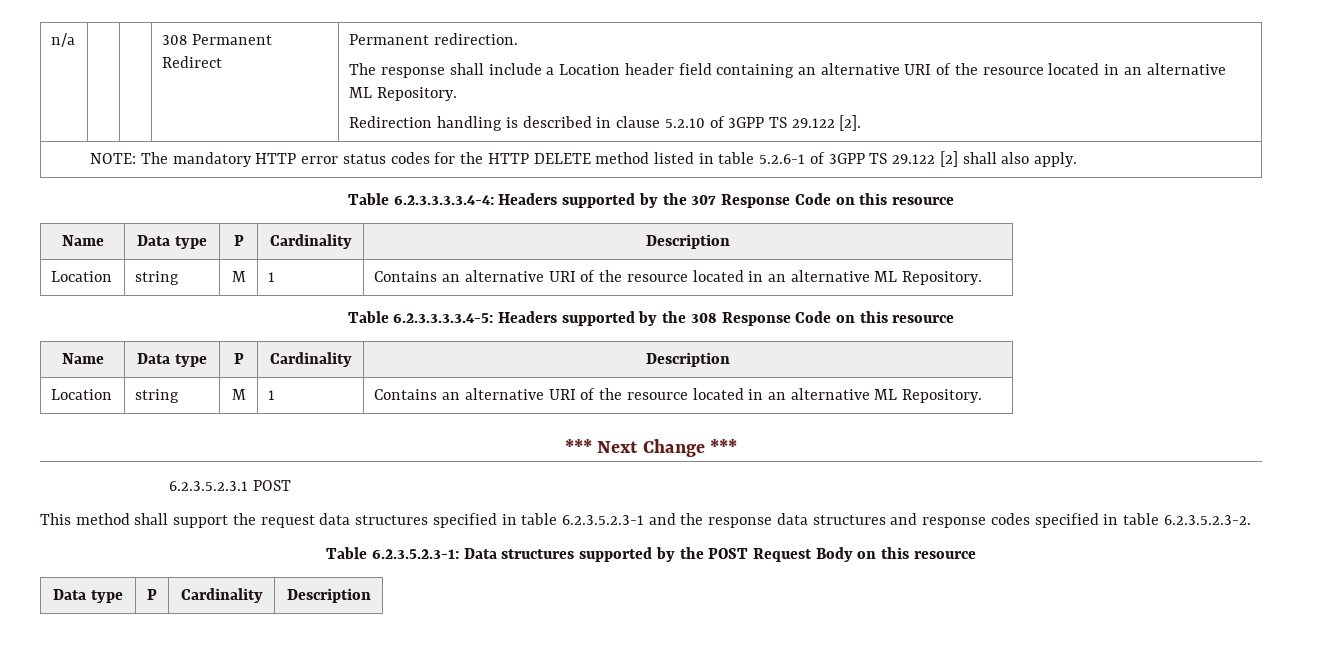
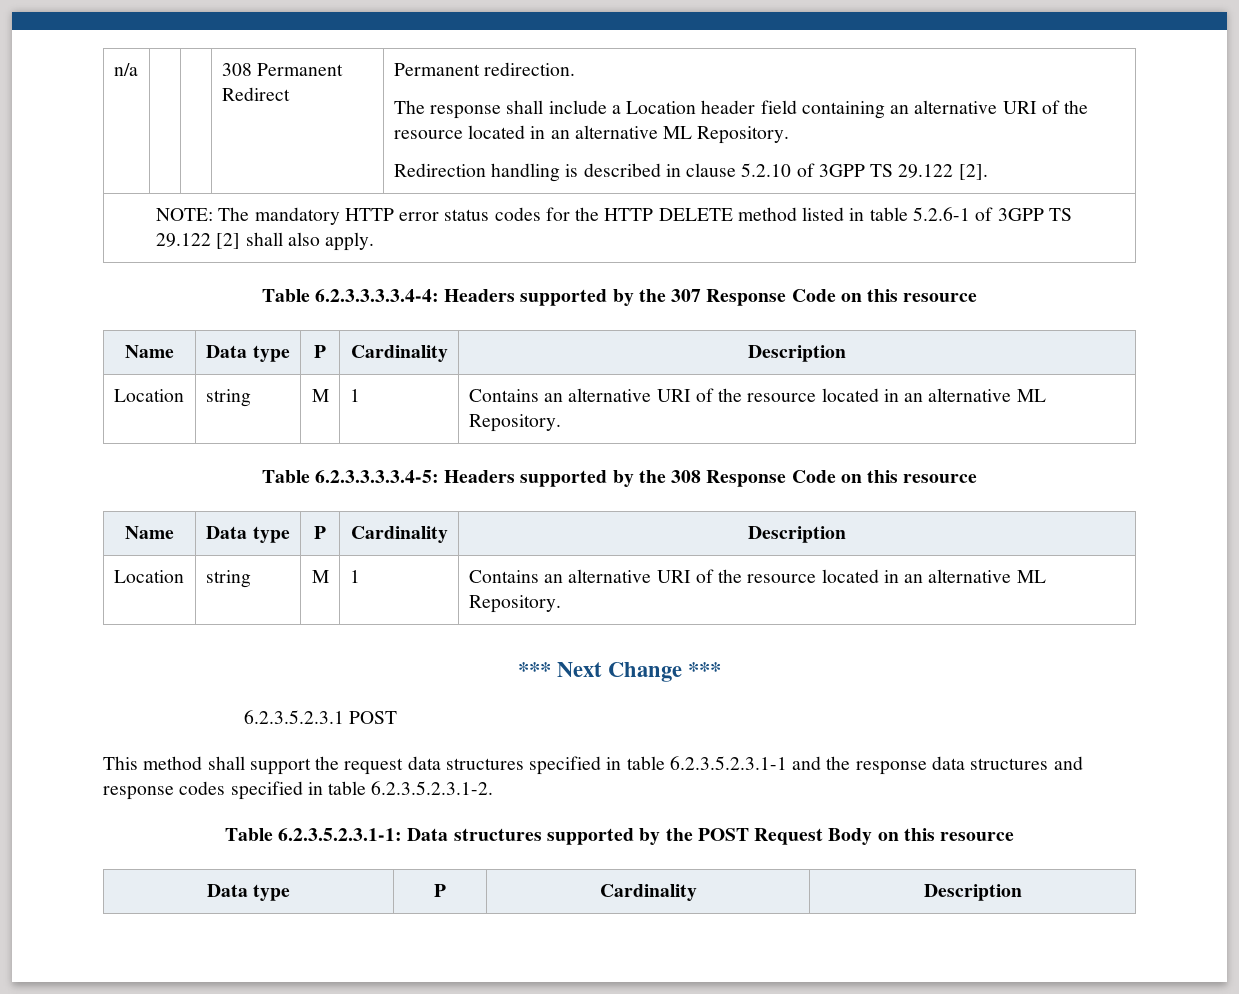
[561,515,644,525] 6.2.3.5.2.3-1 -> [669,756,787,770] 6.2.3.5.2.3.1-1
[1163,515,1251,525] [326,547,459,559] 6.2.3.5.2.3-2. // Table 6.2.3.5.2.3-1: -> [371,781,494,795] [224,828,403,841] 6.2.3.5.2.3.1-2. // Table 6.2.3.5.2.3.1-1:

